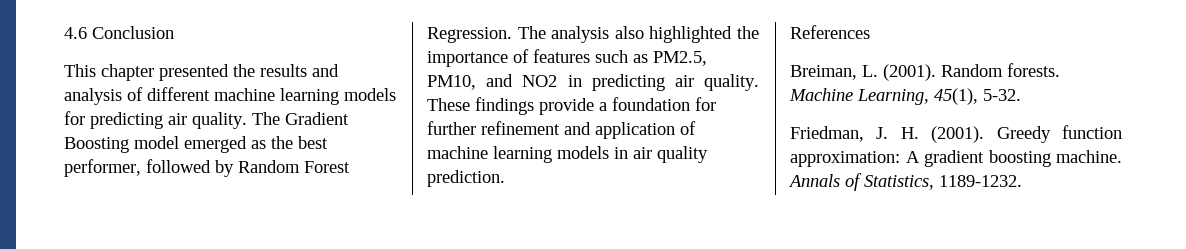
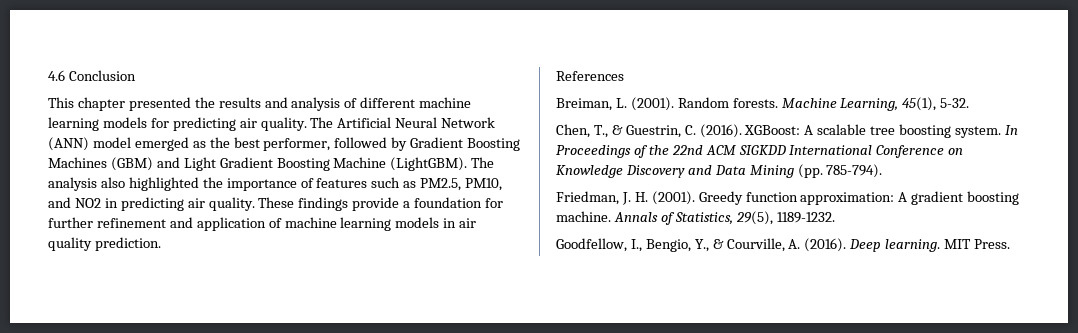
[285,112,349,125] [64,137,129,153] Gradient Boosting -> [337,117,496,128] [48,137,89,151] Artificial Neural Network (ANN)
[238,160,350,173] [427,27,512,43] Random Forest Regression. -> [410,137,521,151] [48,157,468,171] Gradient Boosting Machines (GBM) and Light Gradient Boosting Machine (LightGBM).
(1021, 95) none -> [556,124,1018,138] [556,145,964,158] [556,164,883,178] // Chen, T., & Guestrin, C. (2016). XGBoost: A scalable tree boosting system. In Proceedings of the 22nd ACM SIGKDD International Conference on Knowledge Discovery and Data Mining (pp. 785-794).
(934, 182) none -> [735,211,773,225] 29(5),
(1022, 181) none -> [556,238,1011,252] // Goodfellow, I., Bengio, Y., & Courville, A. (2016). Deep learning. MIT Press.

